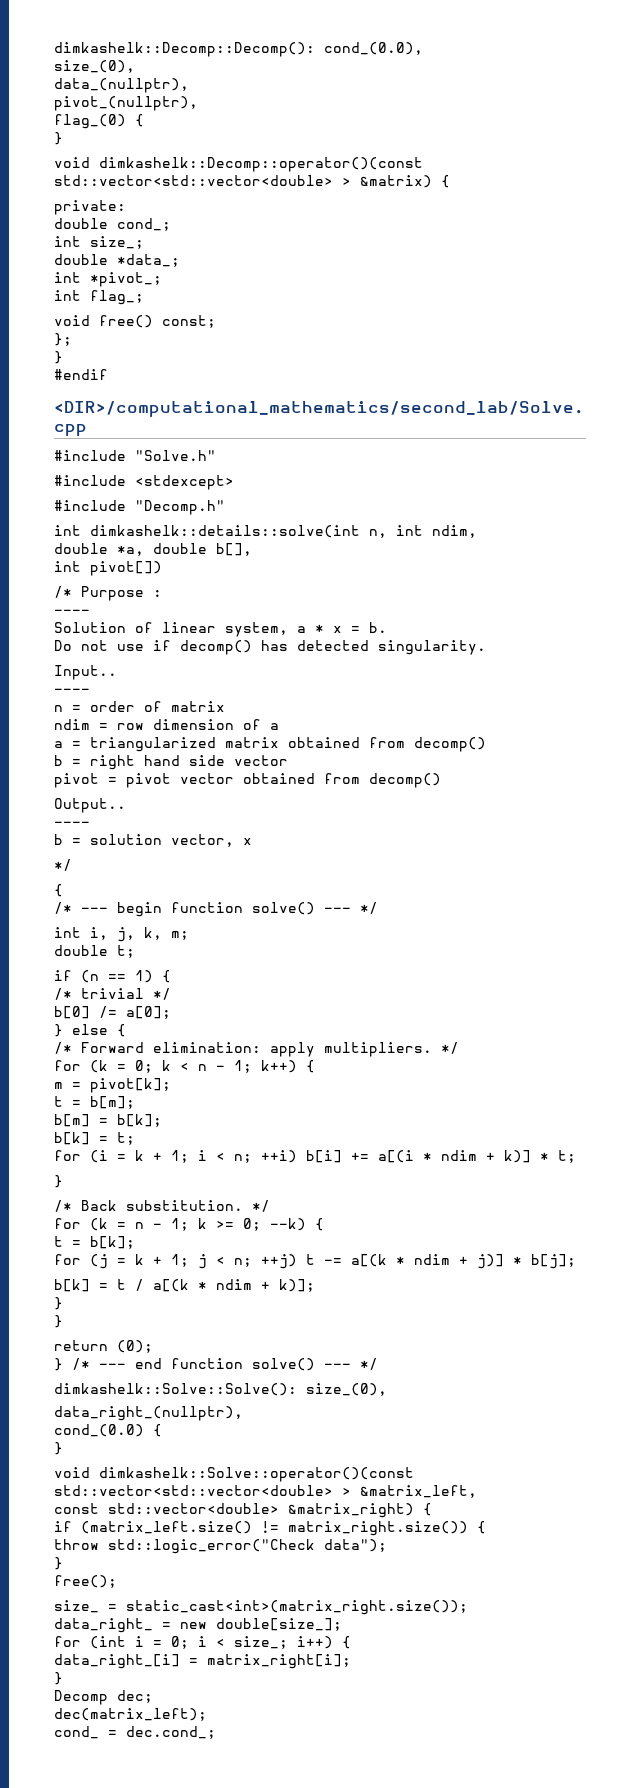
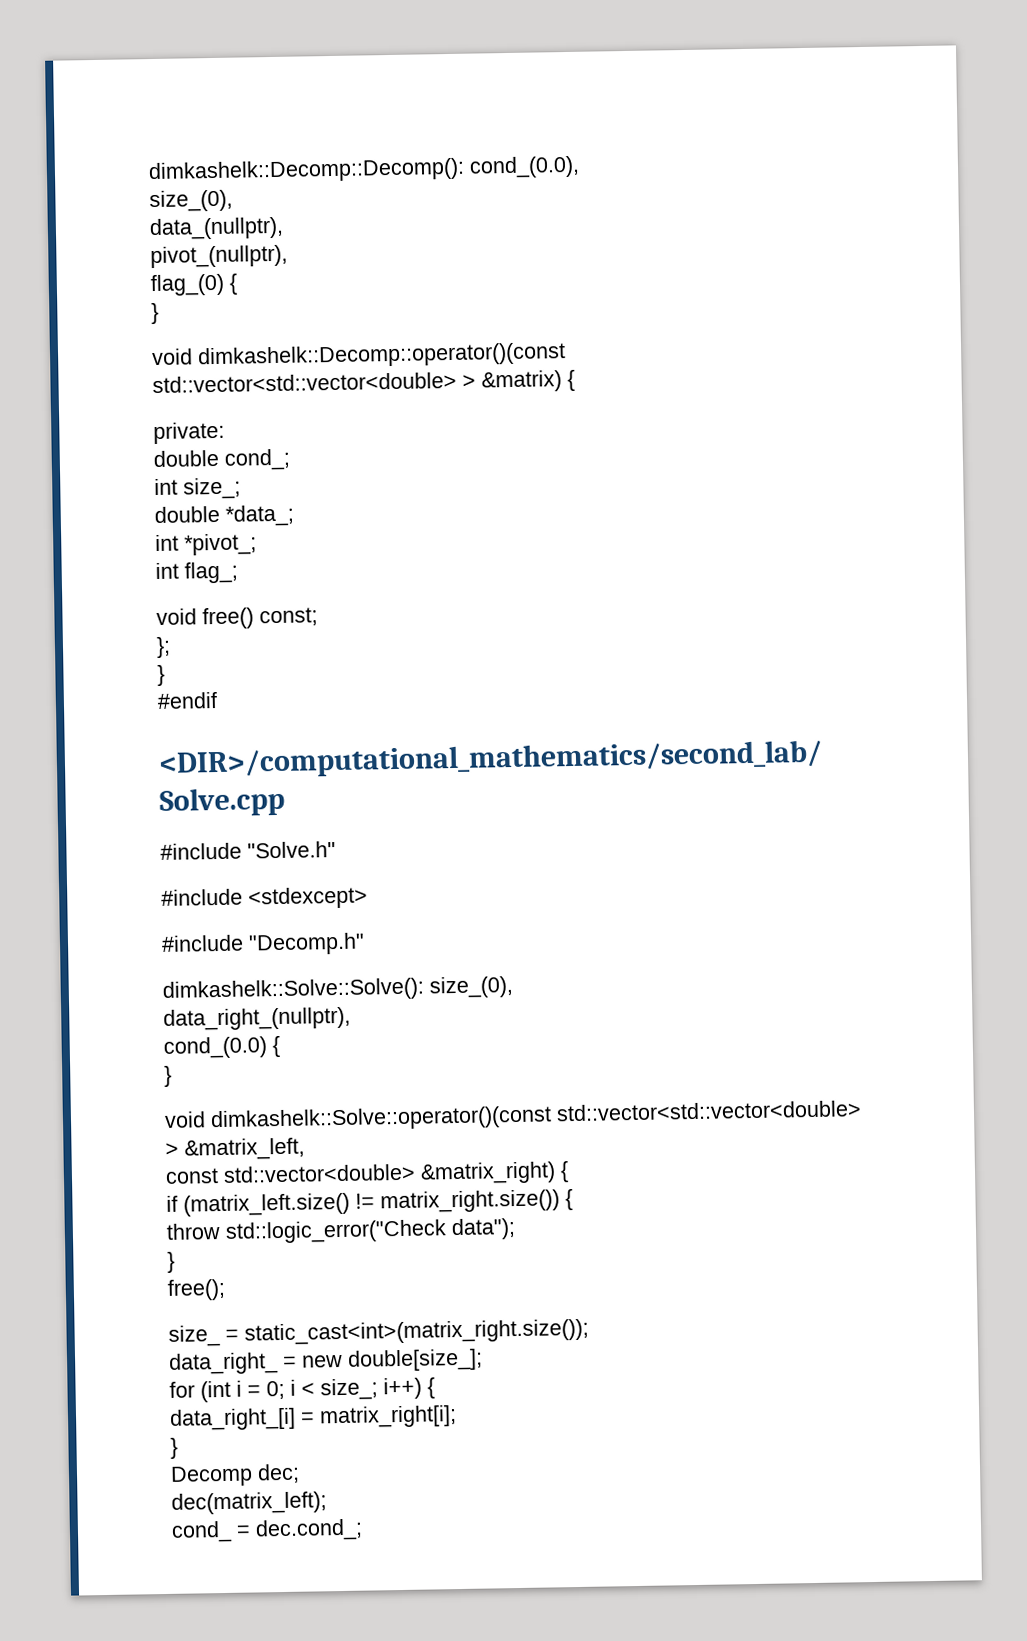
[54,525,477,538] [54,543,252,556] [54,561,162,576] [54,586,162,601] [54,609,90,615] [54,622,387,637] [54,640,486,655] [54,665,117,680] [54,688,90,694] [54,701,225,712] [54,719,279,730] [54,737,486,752] [54,755,288,770] [54,773,441,788] [54,798,126,813] [54,821,90,827] [54,834,252,847] [54,859,72,871] [54,884,63,897] [54,902,378,917] [54,927,189,942] [54,945,135,958] [54,970,171,983] [54,988,171,1000] [54,1006,171,1019] [54,1024,126,1037] [54,1042,459,1057] [54,1060,315,1073] [54,1078,171,1093] [54,1096,135,1109] [54,1114,162,1127] [54,1132,135,1145] [54,1150,576,1163] [54,1175,63,1188] [54,1200,270,1212] [54,1218,324,1231] [54,1236,135,1249] [54,1254,576,1269] [54,1279,315,1292] [54,1297,63,1310] [54,1315,63,1328] [54,1340,153,1353] [54,1358,378,1371] // int dimkashelk::details::solve(int n, int ndim, // double *a, double b[], // int pivot[]) // /* Purpose : // ---- // Solution of linear system, a * x = b. // Do not use if decomp() has detected singularity. // Input.. // ---- // n = order of matrix // ndim = row dimension of a // a = triangularized matrix obtained from decomp() // b = right hand side vector // pivot = pivot vector obtained from decomp() // Output.. // ---- // b = solution vector, x // */ // { // /* --- begin function solve() --- */ // int i, j, k, m; // double t; // if (n == 1) { // /* trivial */ // b[0] /= a[0]; // } else { // /* Forward elimination: apply multipliers. */ // for (k = 0; k < n - 1; k++) { // m = pivot[k]; // t = b[m]; // b[m] = b[k]; // b[k] = t; // for (i = k + 1; i < n; ++i) b[i] += a[(i * ndim + k)] * t; // } // /* Back substitution. */ // for (k = n - 1; k >= 0; --k) { // t = b[k]; // for (j = k + 1; j < n; ++j) t -= a[(k * ndim + j)] * b[j]; // b[k] = t / a[(k * ndim + k)]; // } // } // return (0); // } /* --- end function solve() --- */ -> (365, 944) none

